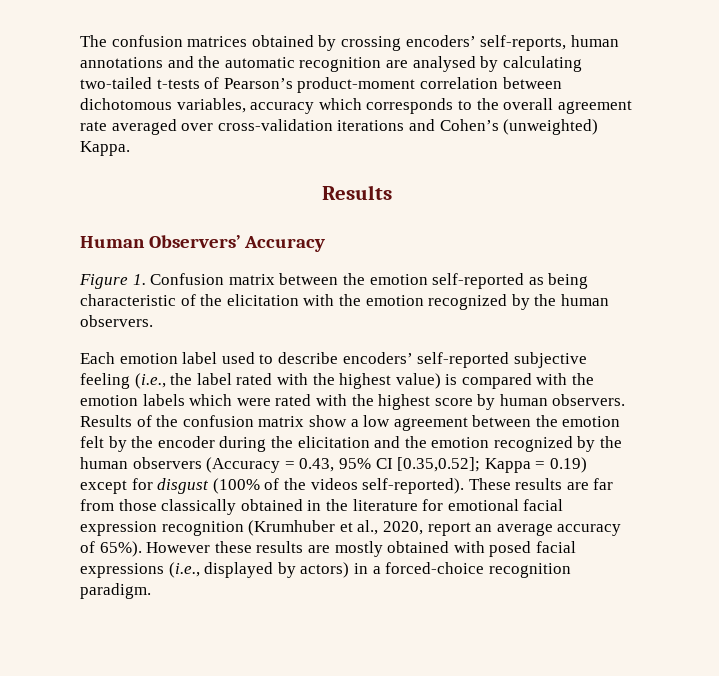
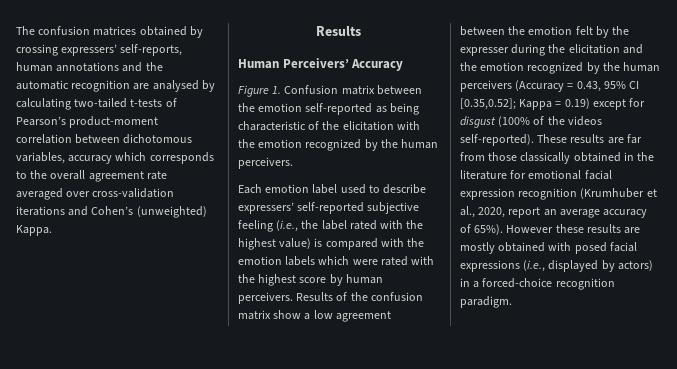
[405,35,476,47] encoders’ -> [61,44,118,56] expressers’
[149,235,241,248] Observers’ -> [282,58,349,68] Perceivers’
[80,315,153,327] observers. -> [238,157,293,169] perceivers.
[342,352,413,364] encoders’ -> [238,202,294,214] expressers’
[552,394,626,406] observers. -> [238,292,293,304] perceivers.
[157,436,215,448] encoder -> [460,47,509,56] expresser
[132,457,202,469] observers -> [460,80,512,92] perceivers

